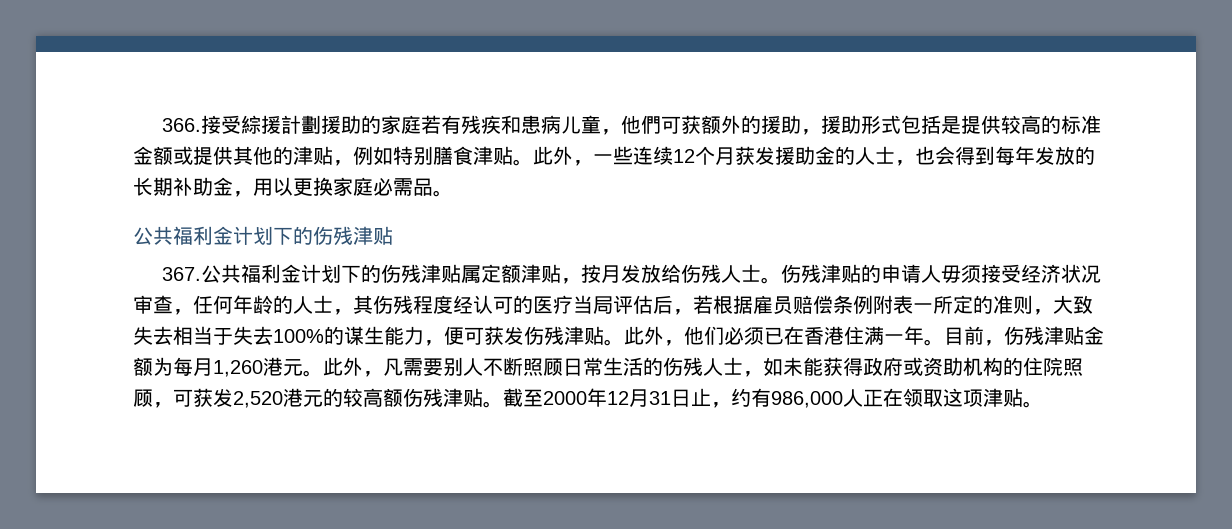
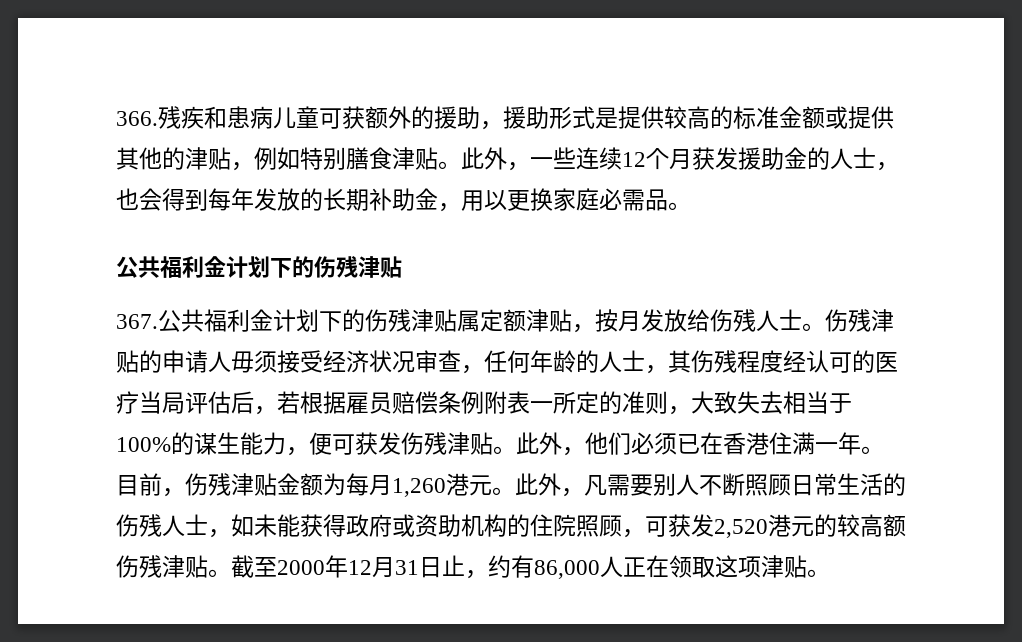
[200,115,461,134] 接受綜援計劃援助的家庭若有 -> (158, 118) none
[600,115,661,135] ，他們 -> (319, 117) none
[900,115,941,134] 包括 -> (595, 117) none
[233,326,273,345] 失去 -> (852, 403) none
[771,391,843,408] 986,000 -> [534,560,600,579] 86,000

